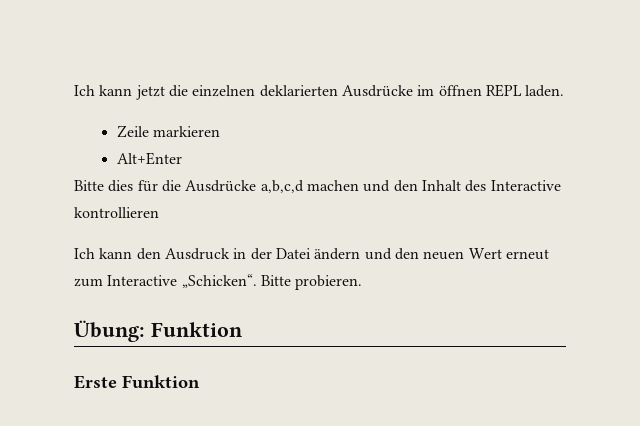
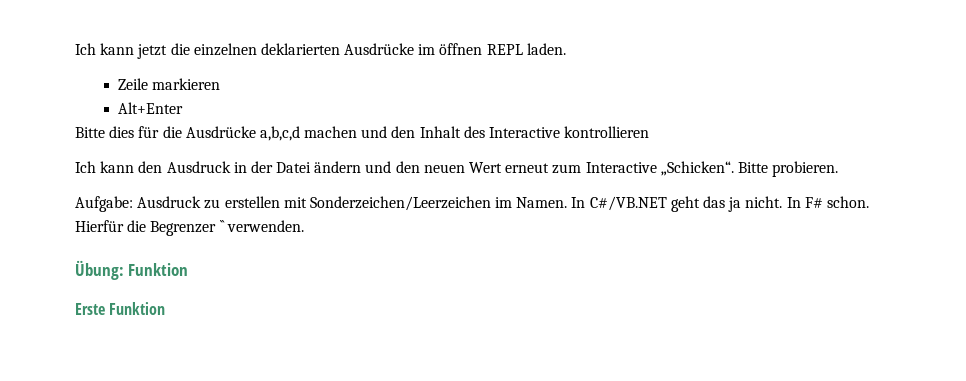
(363, 282) none -> [75,196,869,212] [75,220,304,236] // Aufgabe: Ausdruck zu erstellen mit Sonderzeichen/Leerzeichen im Namen. In C#/VB.NET geht das ja nicht. In F# schon. Hierfür die Begrenzer `` verwenden.

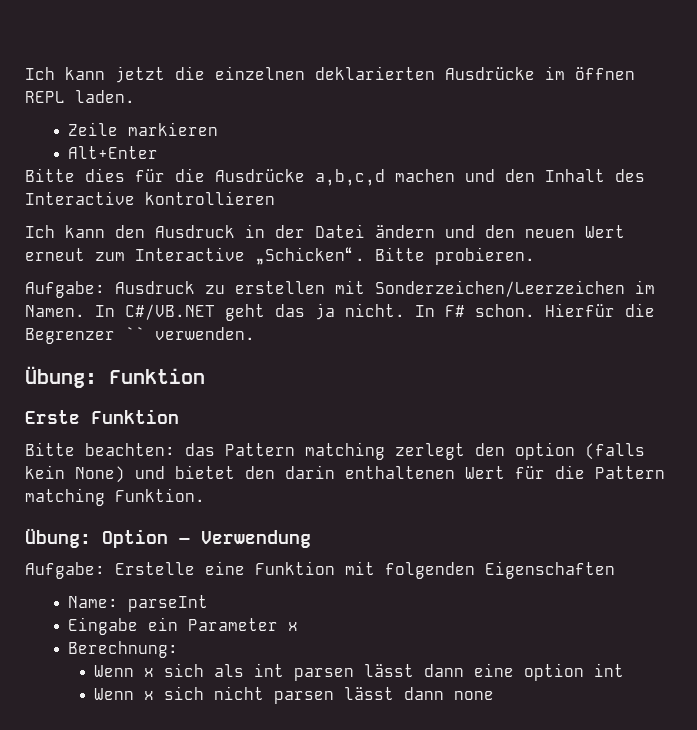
(166, 308) none -> [25,442,645,460] [25,465,665,483] [25,488,205,506] [25,528,311,548] [25,561,615,579] [68,595,209,612] [68,617,299,635] [68,641,179,658] [94,663,625,681] [94,686,495,704] // Bitte beachten: das Pattern matching zerlegt den option (falls kein None) und bietet den darin enthaltenen Wert für die Pattern matching Funktion. // Übung: Option – Verwendung // Aufgabe: Erstelle eine Funktion mit folgenden Eigenschaften // Name: parseInt // Eingabe ein Parameter x // Berechnung: // Wenn x sich als int parsen lässt dann eine option int // Wenn x sich nicht parsen lässt dann none

